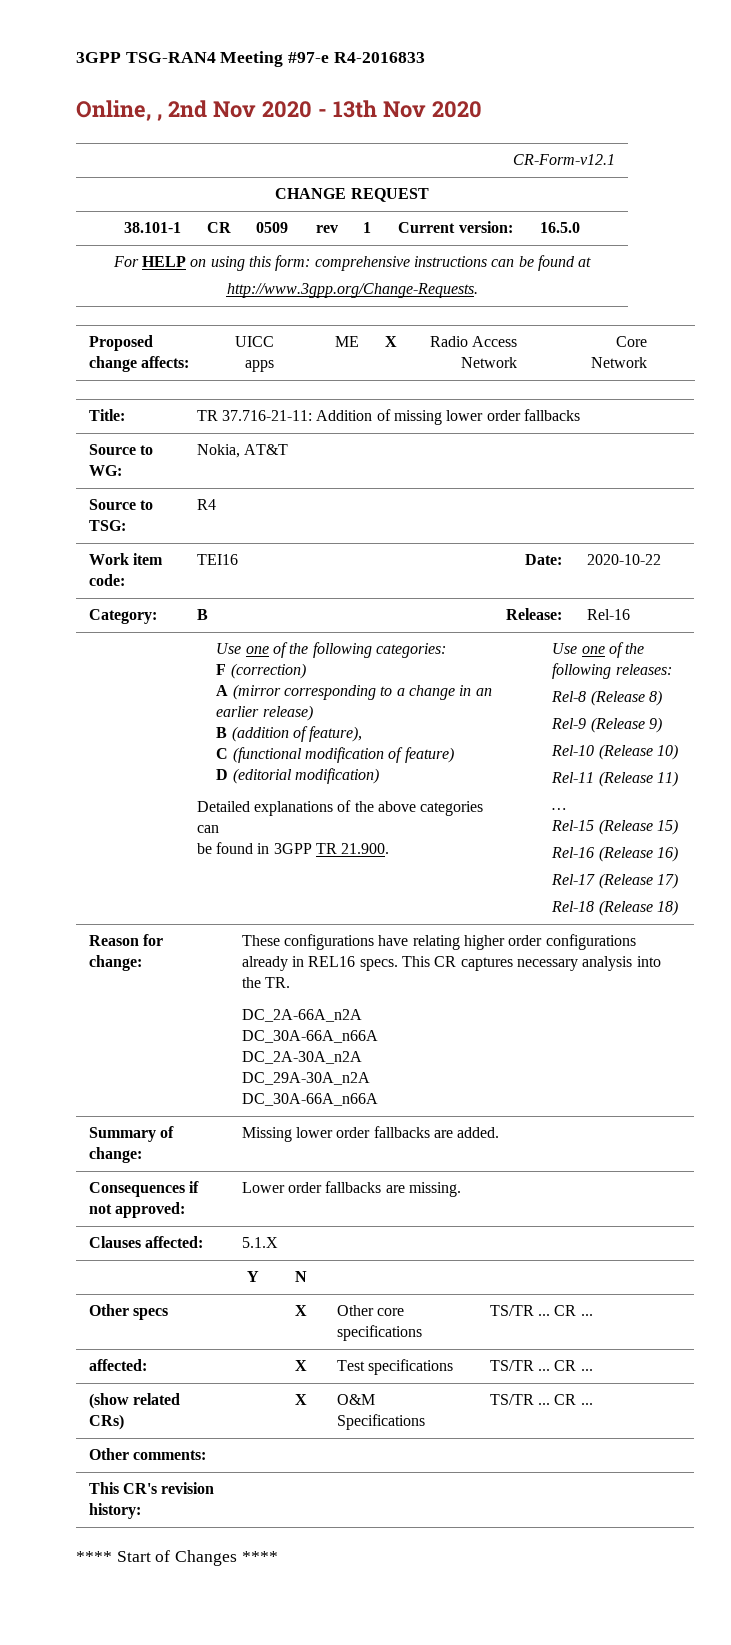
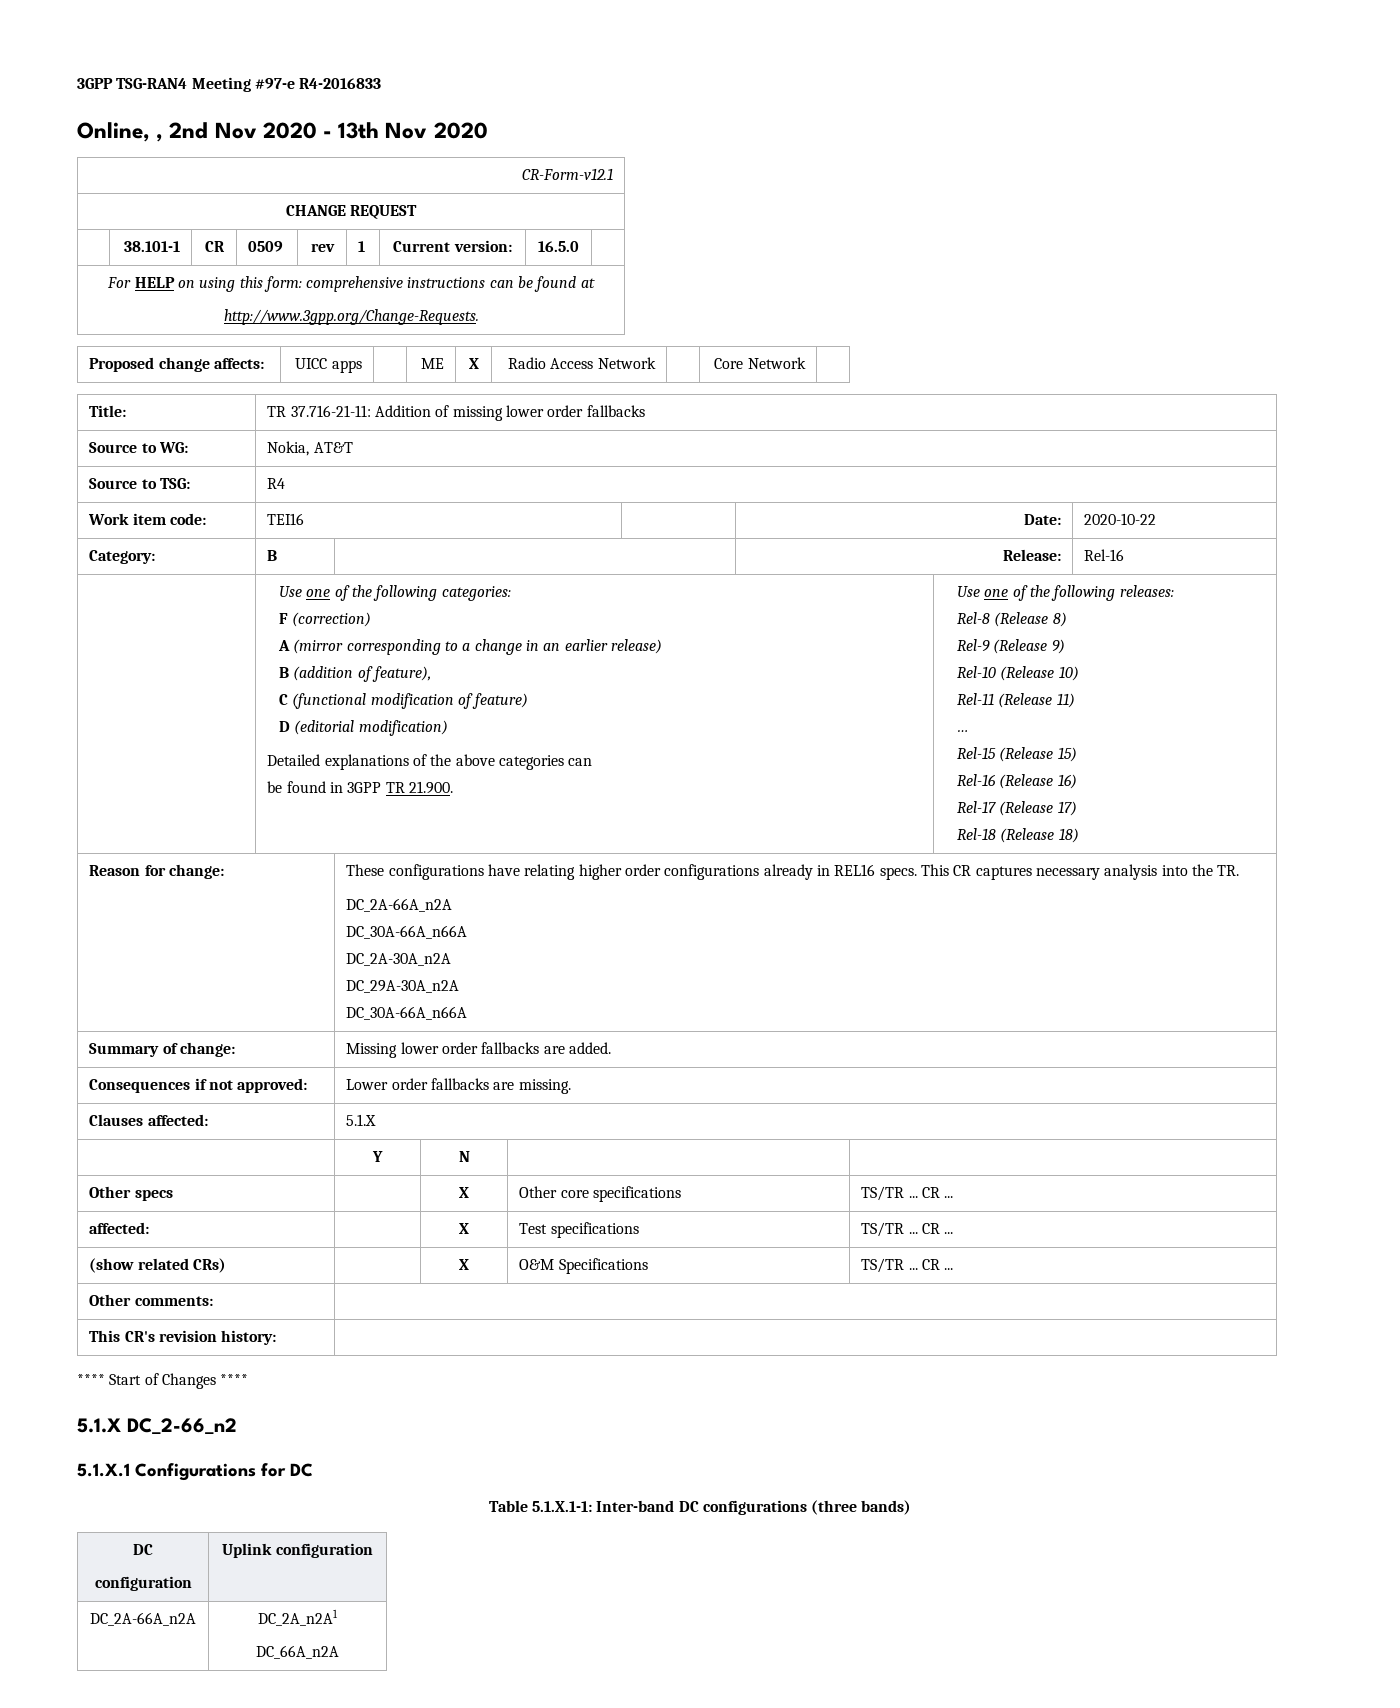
(278, 1556) none -> [77,1418,237,1434] [77,1463,313,1481] [488,1500,912,1515] [133,1544,153,1555] [94,1576,192,1591] [222,1543,373,1558] [90,1612,196,1626] [258,1609,338,1626] [256,1645,339,1659] // 5.1.X DC_2-66_n2 // 5.1.X.1 Configurations for DC // Table 5.1.X.1-1: Inter-band DC configurations (three bands) // DC // configuration | Uplink configuration // DC_2A-66A_n2A | DC_2A_n2A1 // DC_66A_n2A

